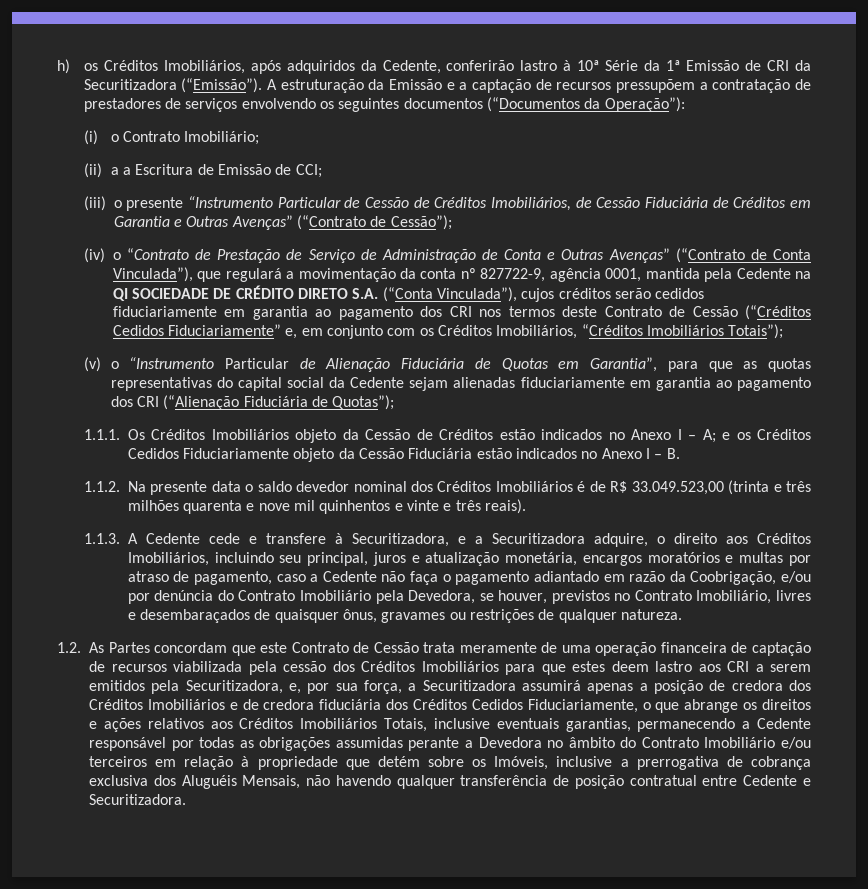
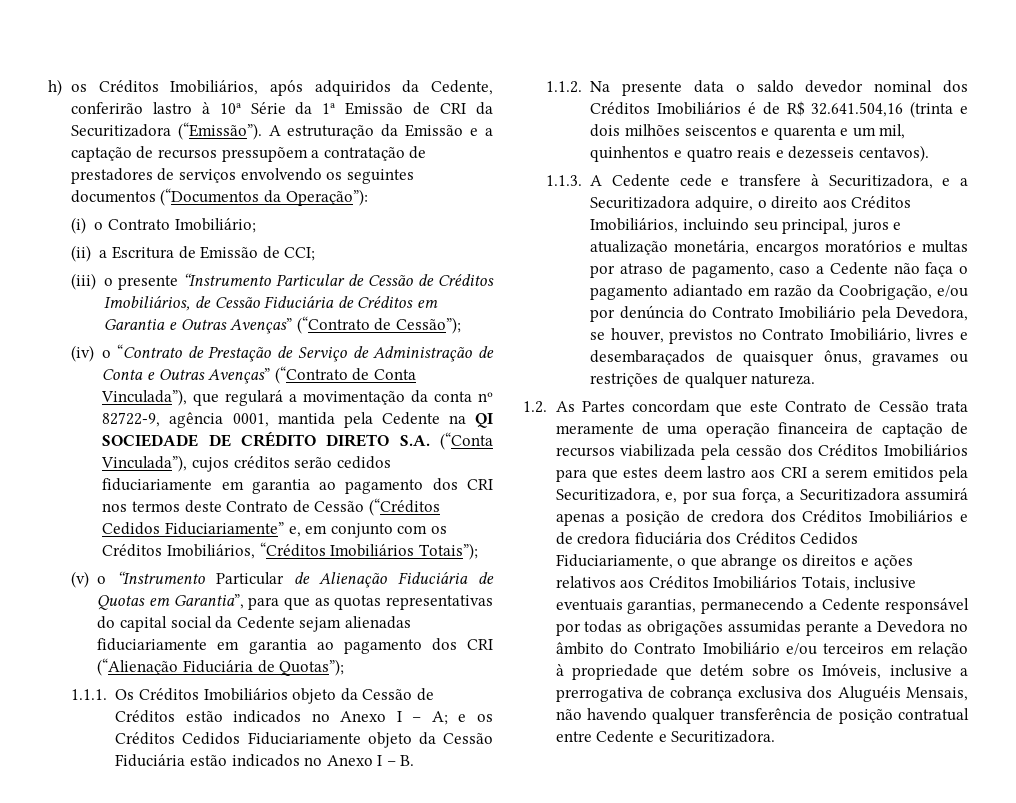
[122,167,131,175] a -> (108, 254) none
[480,268,546,282] 827722-9, -> [102,412,161,427] 82722-9,
[631,481,724,495] 33.049.523,00 -> [811,102,904,117] 32.641.504,16
[785,481,811,492] [127,499,526,514] três milhões quarenta e nove mil quinhentos e vinte e três reais). -> [590,124,906,140] [590,145,929,162] dois milhões seiscentos e quarenta e um mil, quinhentos e quatro reais e dezesseis centavos).

